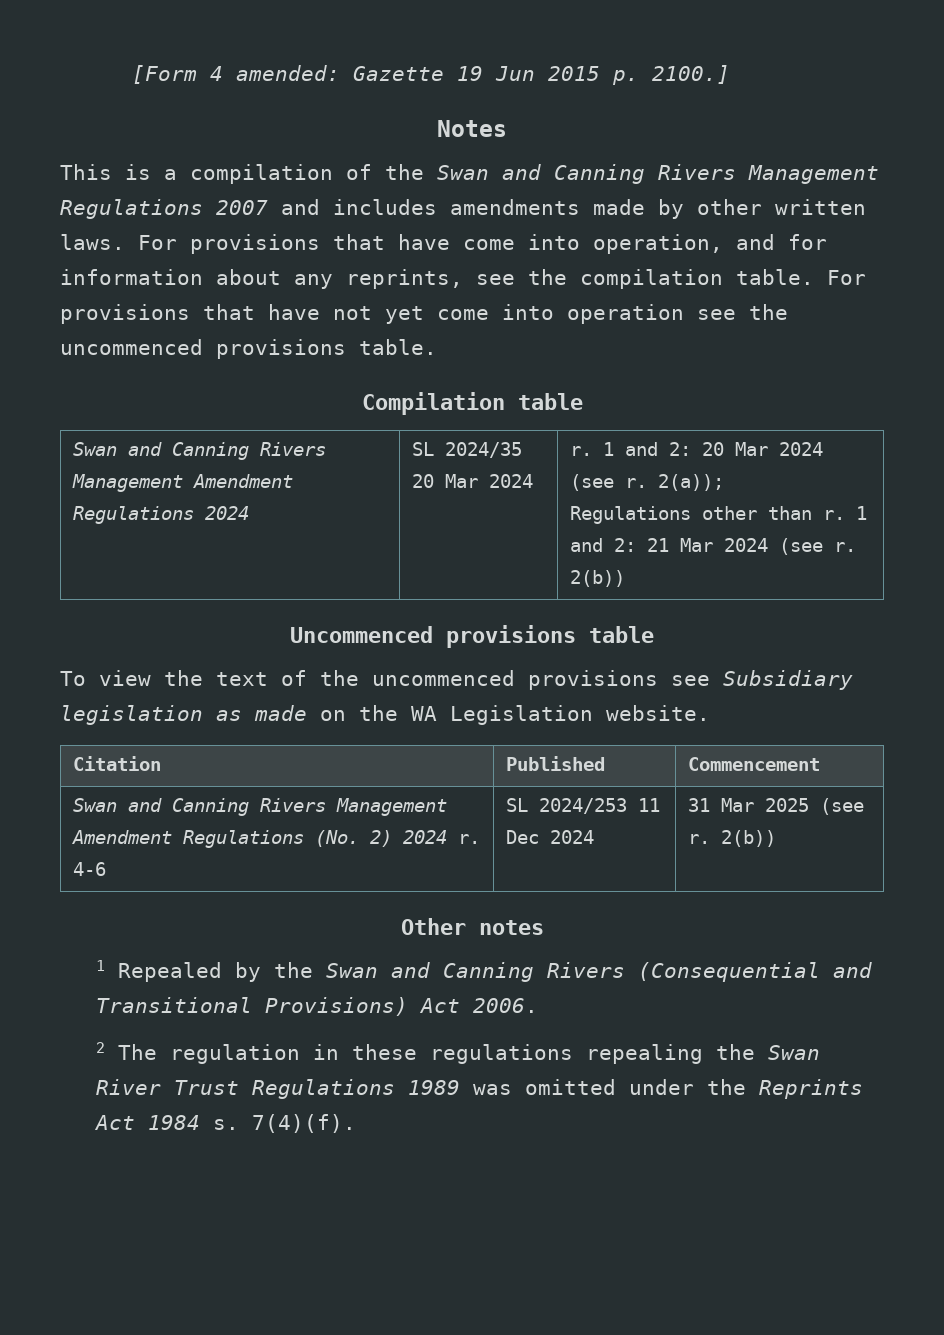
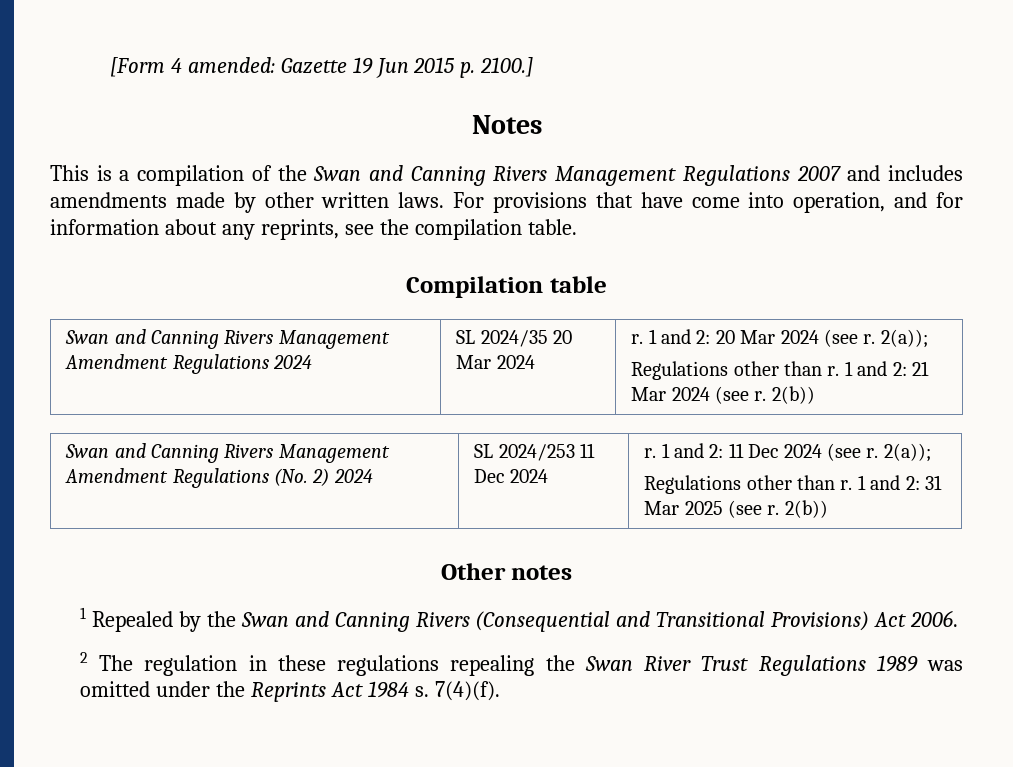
[827,270,866,285] [60,304,788,324] [60,339,437,359] For provisions that have not yet come into operation see the uncommenced provisions table. -> (577, 227) none
[290,625,654,648] [60,670,853,690] [60,705,710,725] [73,756,162,771] [506,756,606,771] [688,757,821,771] // Uncommenced provisions table // To view the text of the uncommenced provisions see Subsidiary legislation as made on the WA Legislation website. // Citation | Published | Commencement -> (815, 395) none
[458,834,481,844] [73,862,107,876] r. 4-6 -> (373, 476) none
(595, 837) none -> [644,443,931,462] [644,475,920,494] r. 1 and 2: 11 Dec 2024 (see r. 2(a)); // Regulations other than r. 1 and 2:

